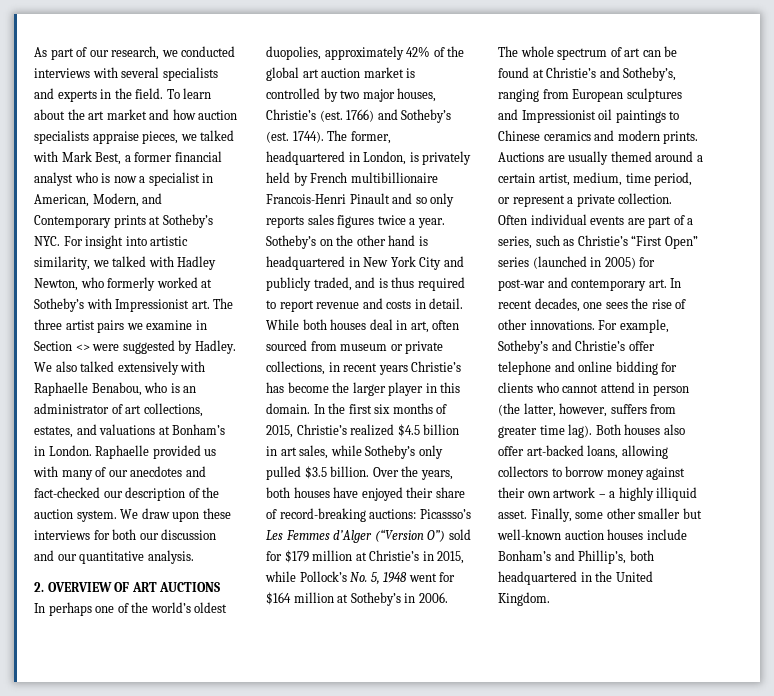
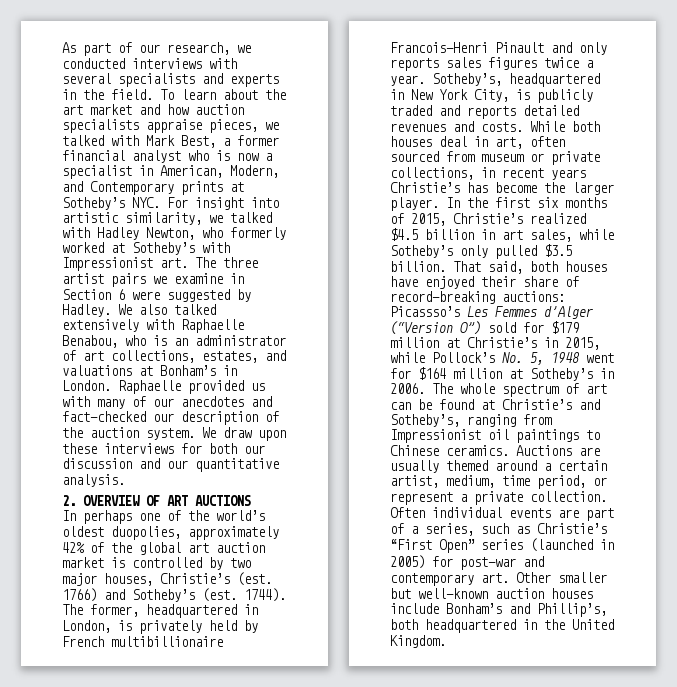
[75,344,90,351] <> -> [118,289,125,300] 6
[415,197,427,204] so -> (572, 47) none
[266,235,428,249] [266,256,464,270] [266,277,465,291] [266,298,464,312] Sotheby’s on the other hand is headquartered in New York City and publicly traded, and is thus required to report revenue and costs in detail. -> [432,73,600,87] [390,89,593,103] [390,105,579,119] [390,121,523,132] Sotheby’s, headquartered in New York City, is publicly traded and reports detailed revenues and costs.
[388,382,461,396] [266,403,310,414] player in this domain. -> [390,197,439,211] player.
[372,466,453,480] Over the years, -> [453,261,523,274] That said,
[572,88,682,102] [498,109,518,120] European sculptures and -> (552, 419) none
[543,130,699,144] ceramics and modern prints. -> [446,445,509,456] ceramics.
[670,278,682,288] [498,298,687,312] [498,319,669,333] [498,340,655,354] [498,361,678,375] [498,382,689,396] [498,403,677,417] [498,424,685,438] [498,445,668,459] [498,466,686,480] [498,487,698,501] [498,508,636,522] In recent decades, one sees the rise of other innovations. For example, Sotheby’s and Christie’s offer telephone and online bidding for clients who cannot attend in person (the latter, however, suffers from greater time lag). Both houses also offer art-backed loans, allowing collectors to borrow money against their own artwork – a highly illiquid asset. Finally, some other -> [516,572,551,583] Other

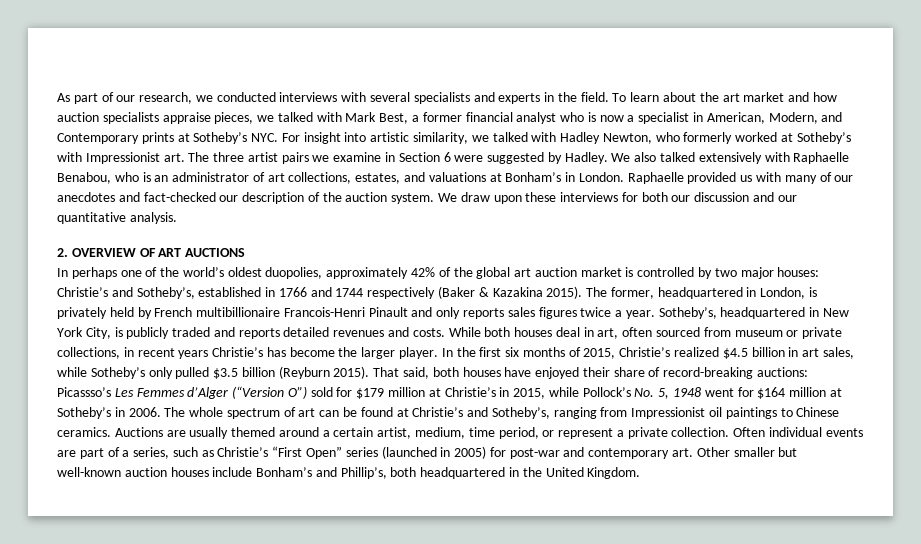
[104,572,272,586] [62,588,286,602] houses, Christie’s (est. 1766) and Sotheby’s (est. 1744). -> [777,267,820,277] [57,286,583,299] houses: Christie’s and Sotheby’s, established in 1766 and 1744 respectively (Baker & Kazakina 2015).
[390,261,446,272] billion. -> [241,366,370,379] billion (Reyburn 2015).

